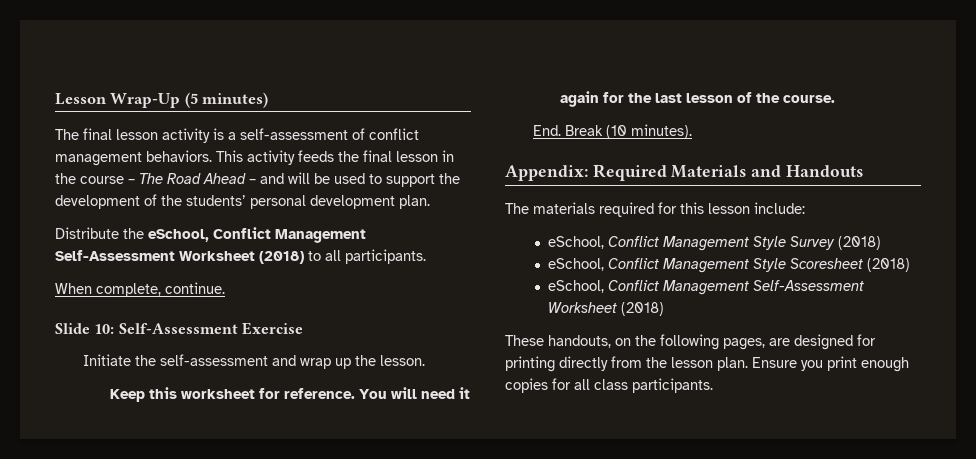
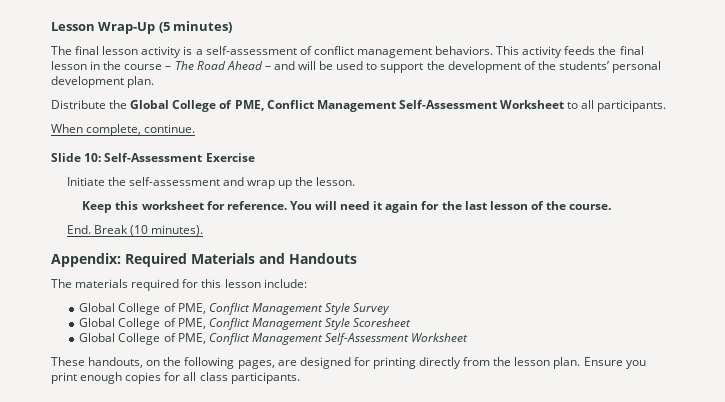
[148,227,366,243] [55,250,304,264] eSchool, Conflict Management Self-Assessment Worksheet (2018) -> [130,100,564,112] Global College of PME, Conflict Management Self-Assessment Worksheet
[548,236,605,249] eSchool, -> [79,303,206,315] Global College of PME,
[838,236,882,250] [548,258,605,271] (2018) // eSchool, -> [79,318,206,330] // Global College of PME,
[867,258,911,272] [548,280,865,295] [548,302,665,316] (2018) // eSchool, Conflict Management Self-Assessment Worksheet (2018) -> [79,333,469,345] // Global College of PME, Conflict Management Self-Assessment Worksheet

